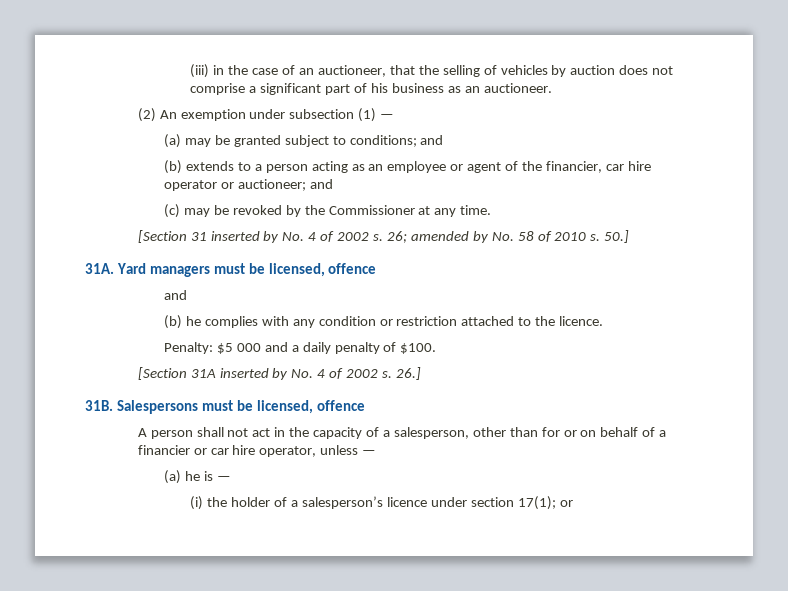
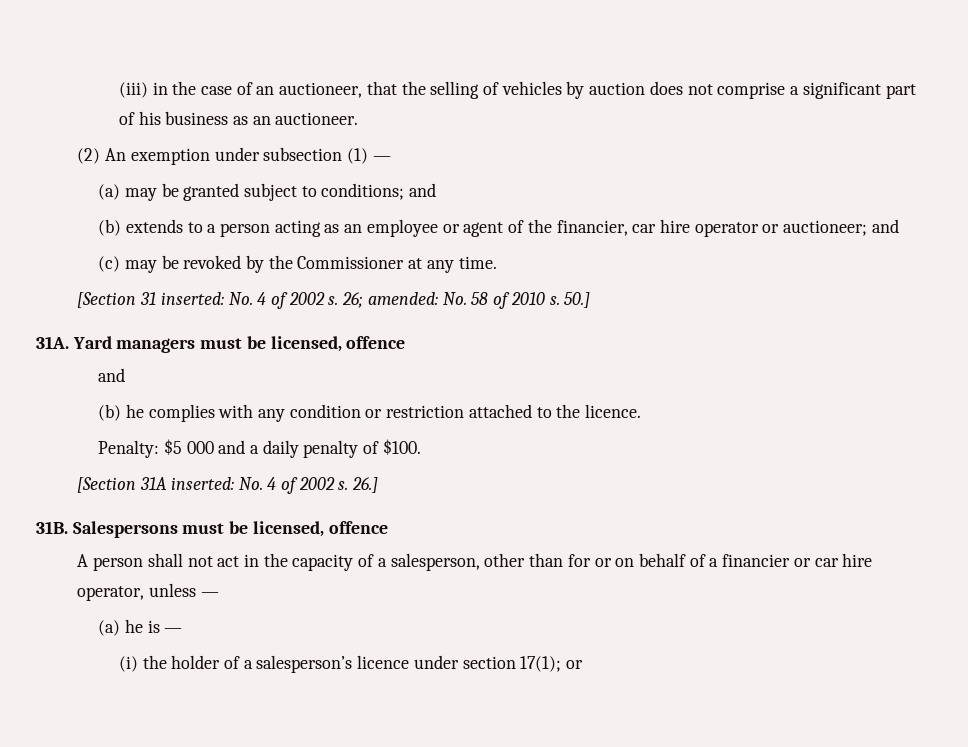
[210,231,280,243] inserted by -> [160,292,224,305] inserted:
[410,231,489,243] amended by -> [367,292,438,305] amended:
[219,368,289,380] inserted by -> [170,477,234,490] inserted:

